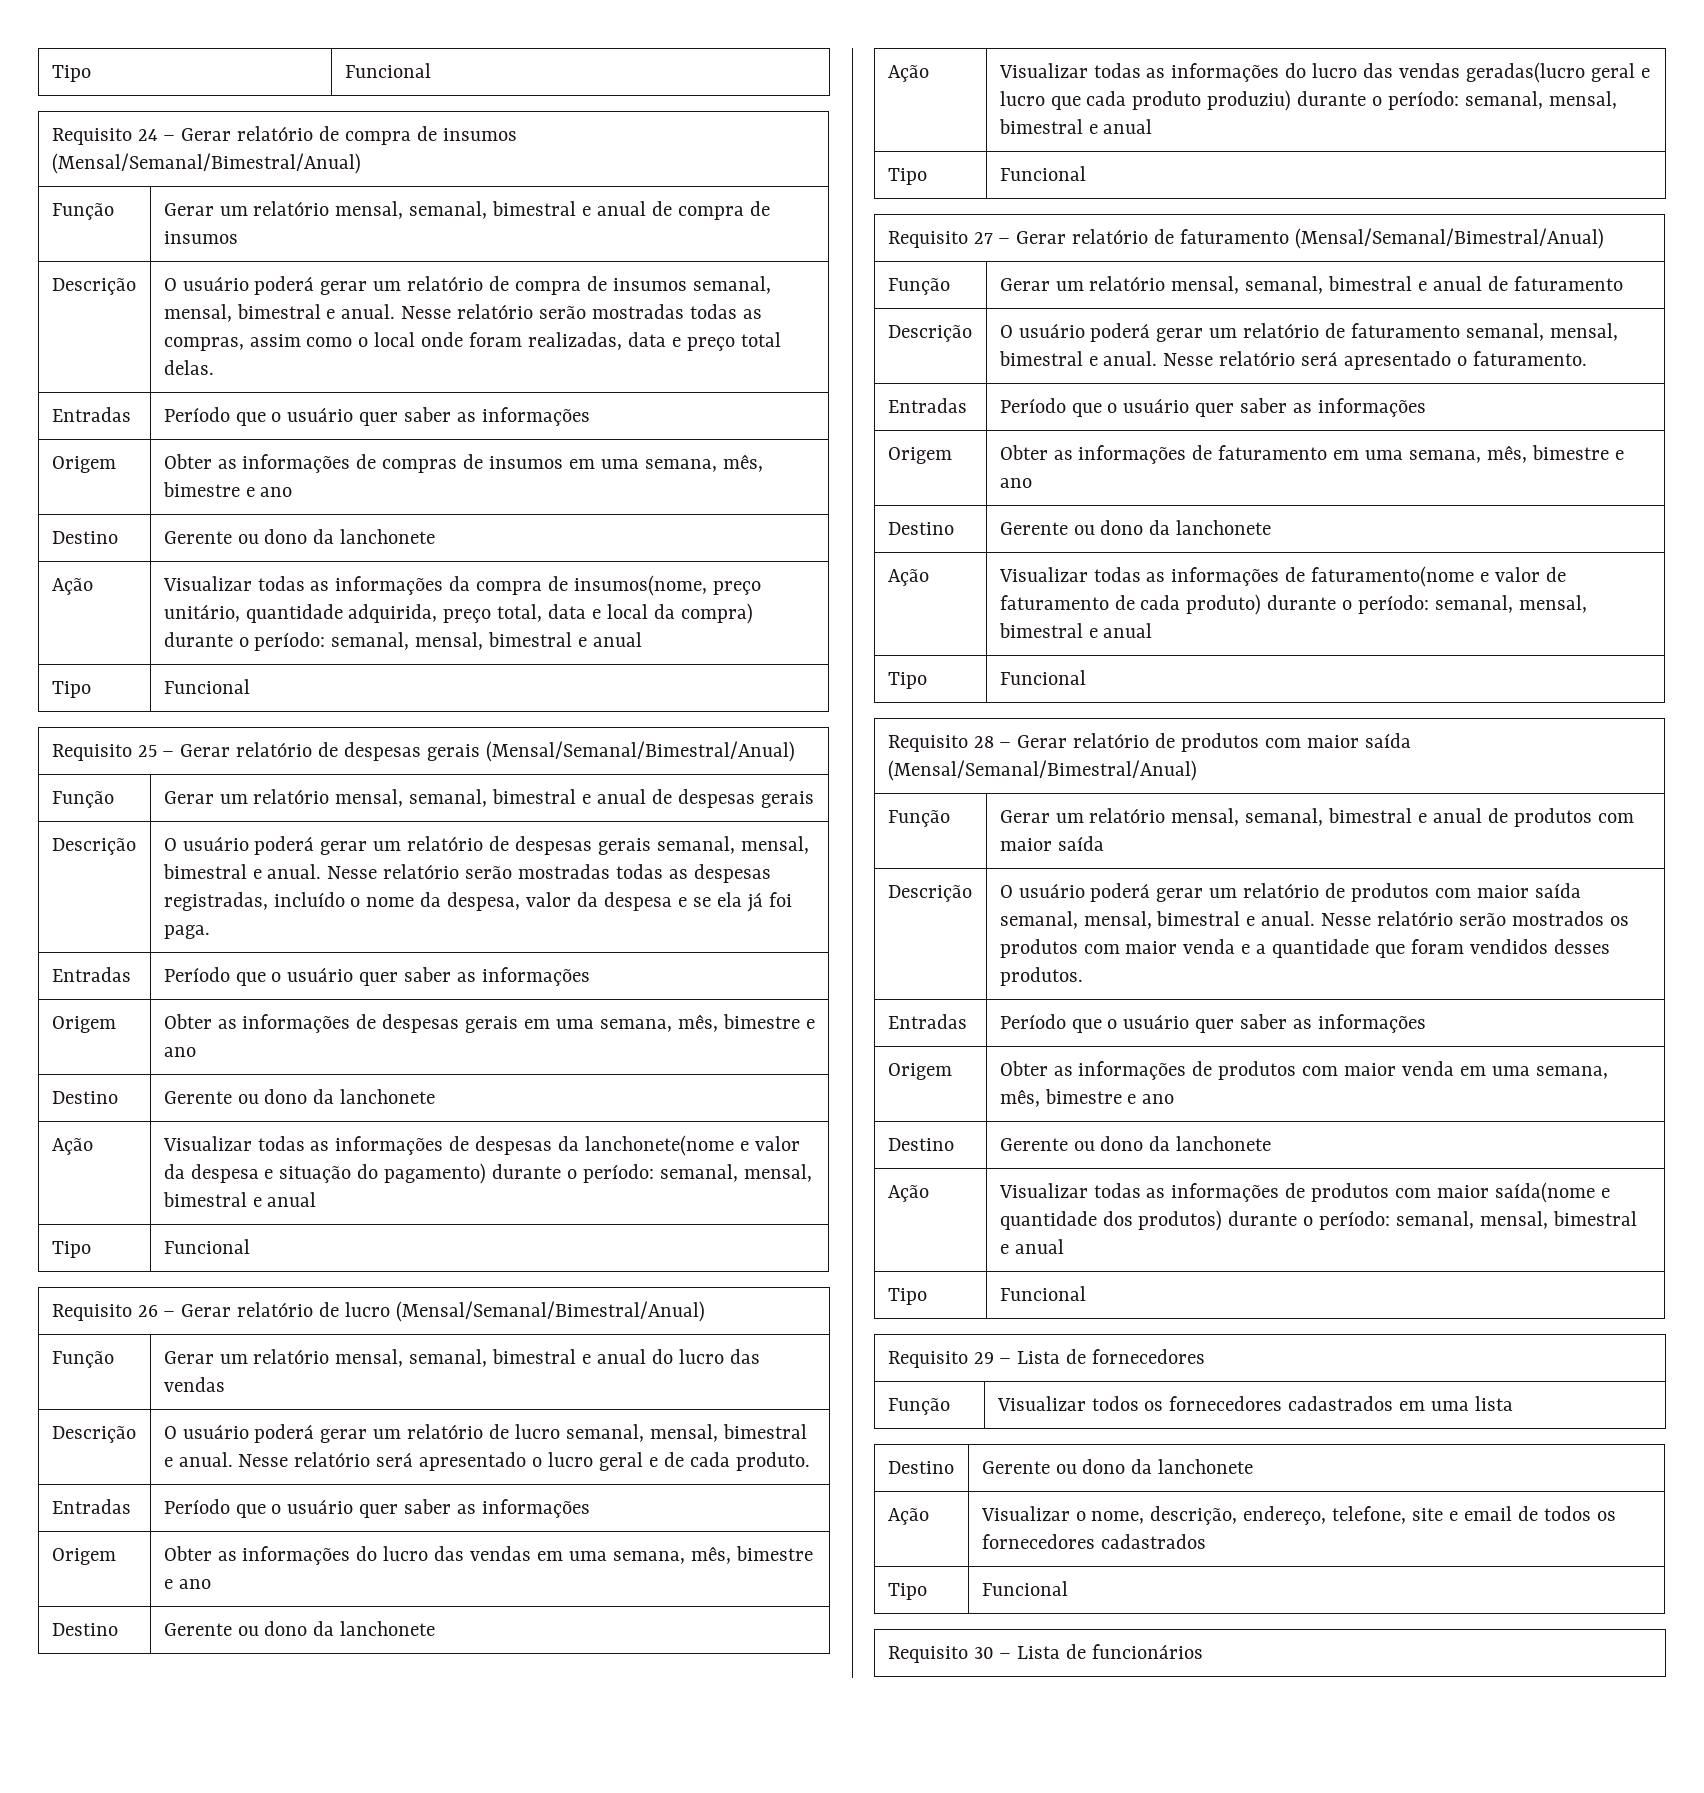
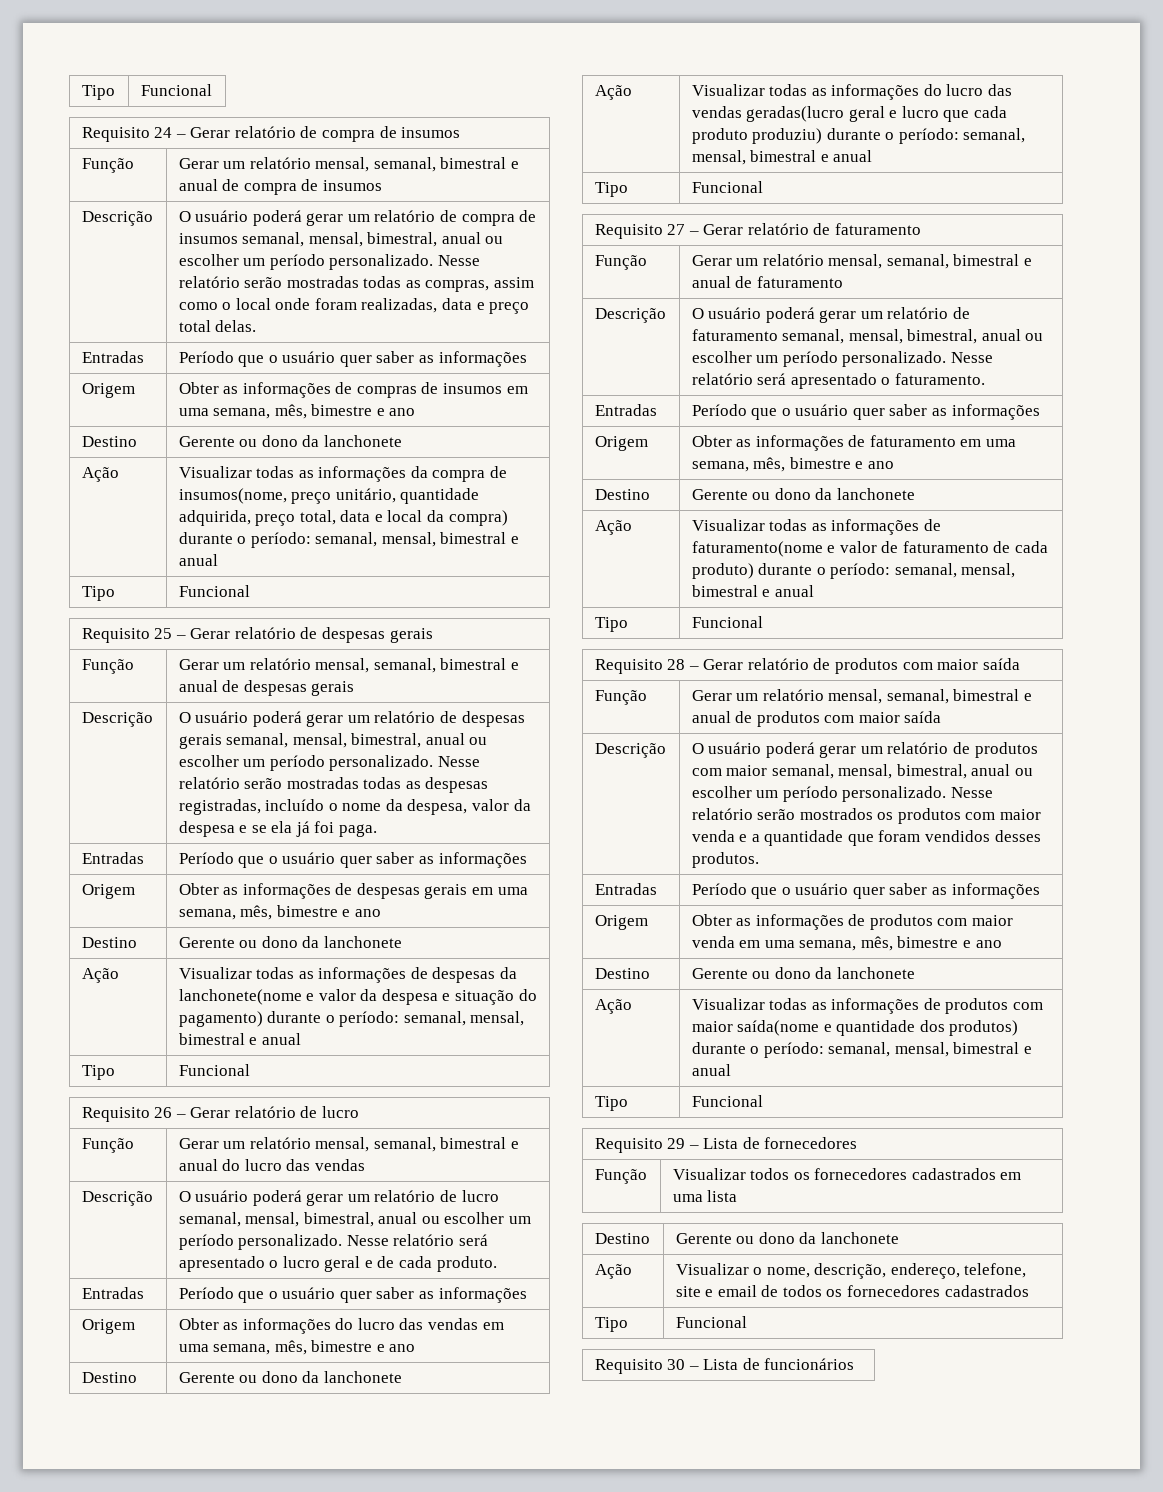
[51,153,361,174] (Mensal/Semanal/Bimestral/Anual) -> (461, 132) none
[236,304,396,319] bimestral e anual. -> [367,232,504,247] [178,254,434,270] bimestral, anual ou escolher um período personalizado.
[486,741,796,762] (Mensal/Semanal/Bimestral/Anual) -> (433, 635) none
[162,864,322,879] bimestral e anual. -> [351,733,488,748] [178,755,434,771] bimestral, anual ou escolher um período personalizado.
[396,1301,706,1322] (Mensal/Semanal/Bimestral/Anual) -> (360, 1112) none
[723,1424,808,1439] [163,1452,233,1467] bimestral e anual. -> [303,1212,532,1227] [178,1234,343,1250] bimestral, anual ou escolher um período personalizado.
[1295,228,1605,249] (Mensal/Semanal/Bimestral/Anual) -> (922, 229) none
[998,351,1158,366] bimestral e anual. -> [907,329,1044,344] [691,351,947,367] bimestral, anual ou escolher um período personalizado.
[887,760,1197,781] (Mensal/Semanal/Bimestral/Anual) -> (1020, 664) none
[1535,883,1582,898] [999,911,1316,929] saída semanal, mensal, bimestral e anual. -> [771,764,1034,779] [691,786,947,802] semanal, mensal, bimestral, anual ou escolher um período personalizado.

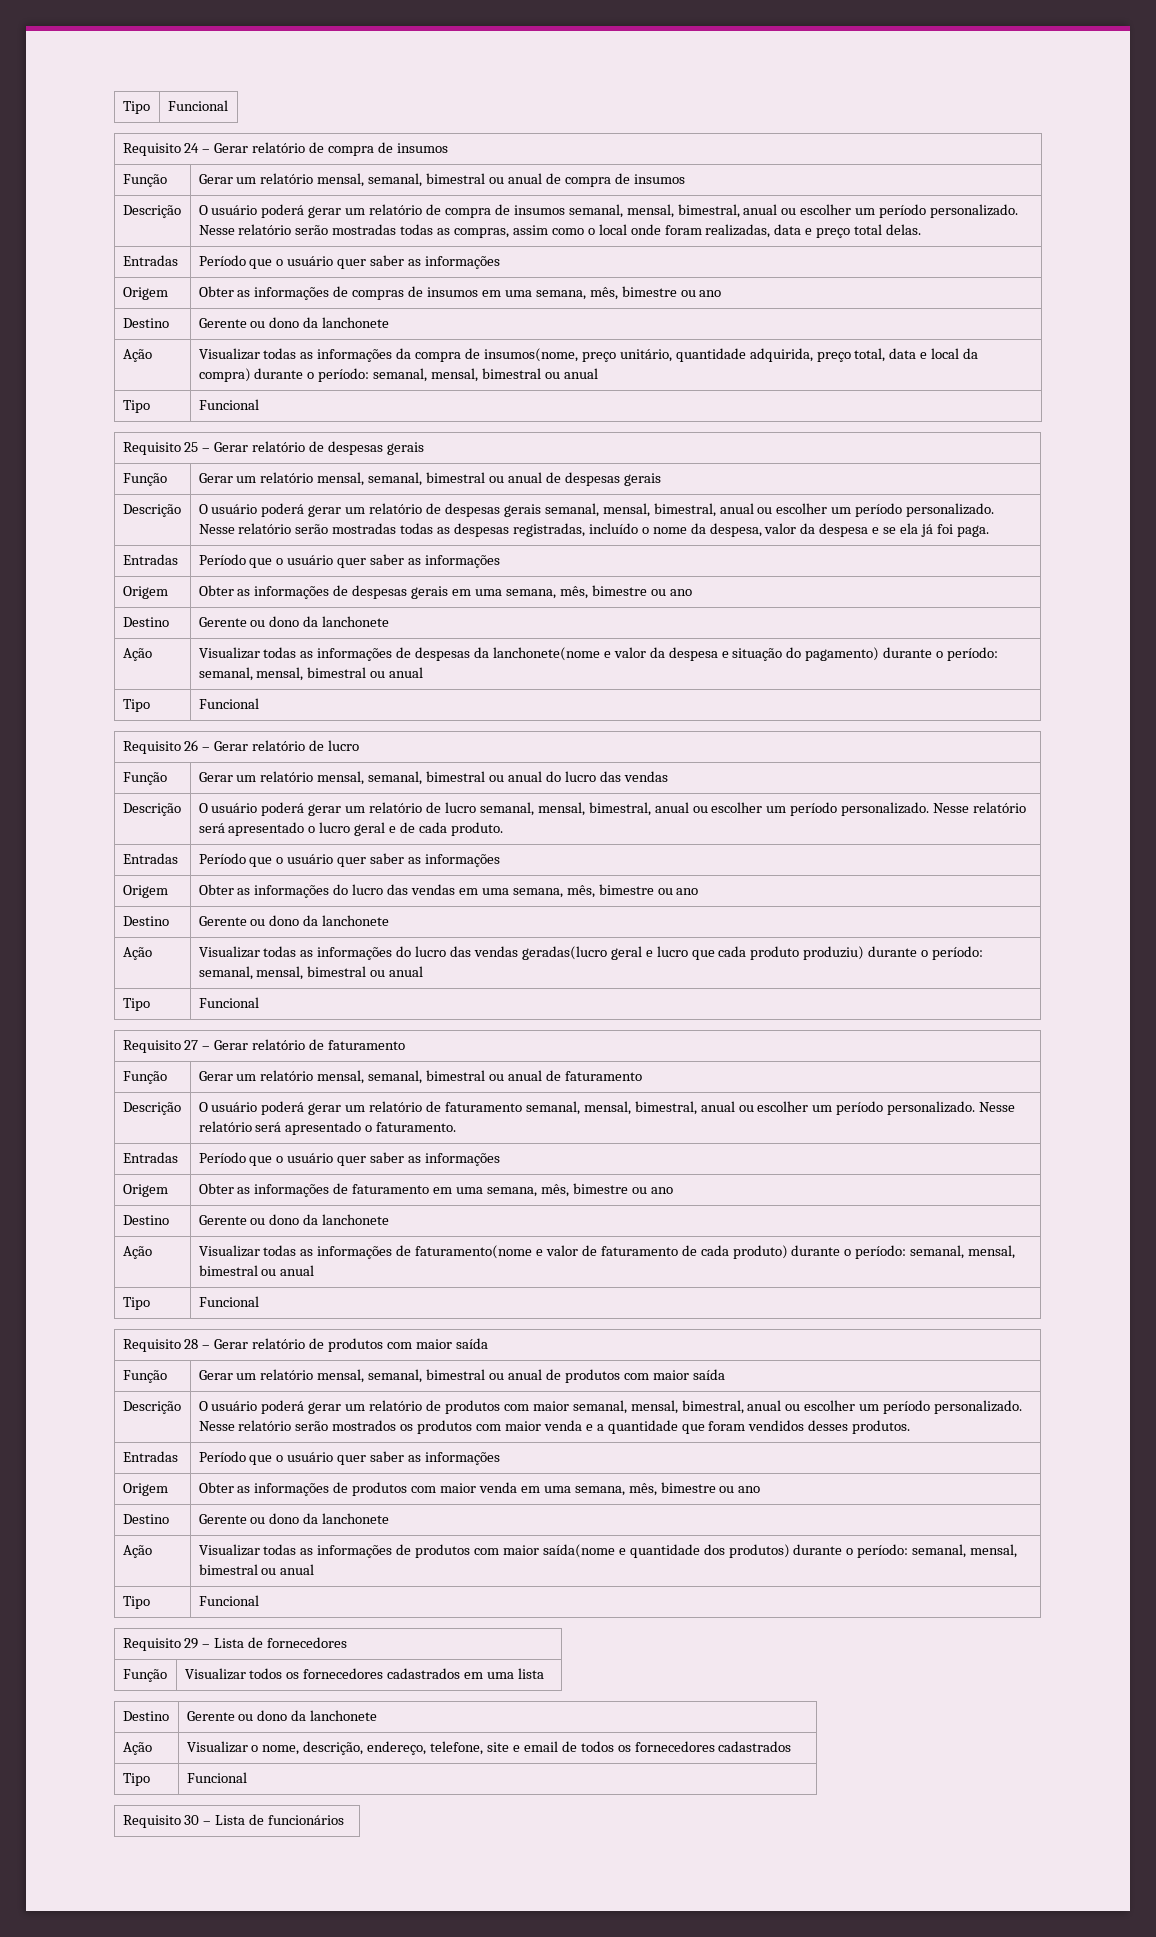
[511,161,520,169] e -> [489,177,505,184] ou
[376,408,385,416] e -> [680,290,696,297] ou
[511,536,520,544] e -> [544,372,560,379] ou
[511,662,520,670] e -> [489,476,505,483] ou
[342,909,351,917] e -> [650,589,666,596] ou
[249,1037,258,1045] e -> [370,671,386,678] ou
[511,1141,520,1149] e -> [489,775,505,782] ou
[376,1344,385,1352] e -> [657,888,673,895] ou
[820,154,829,162] e -> [370,970,386,977] ou
[1024,258,1033,266] e -> [489,1074,505,1081] ou
[855,461,864,469] e -> [631,1187,647,1194] ou
[762,589,771,597] e -> [261,1269,277,1276] ou
[1024,693,1033,701] e -> [489,1373,505,1380] ou
[963,940,972,948] e -> [719,1486,735,1493] ou
[1024,1046,1033,1054] e -> [261,1568,277,1575] ou

